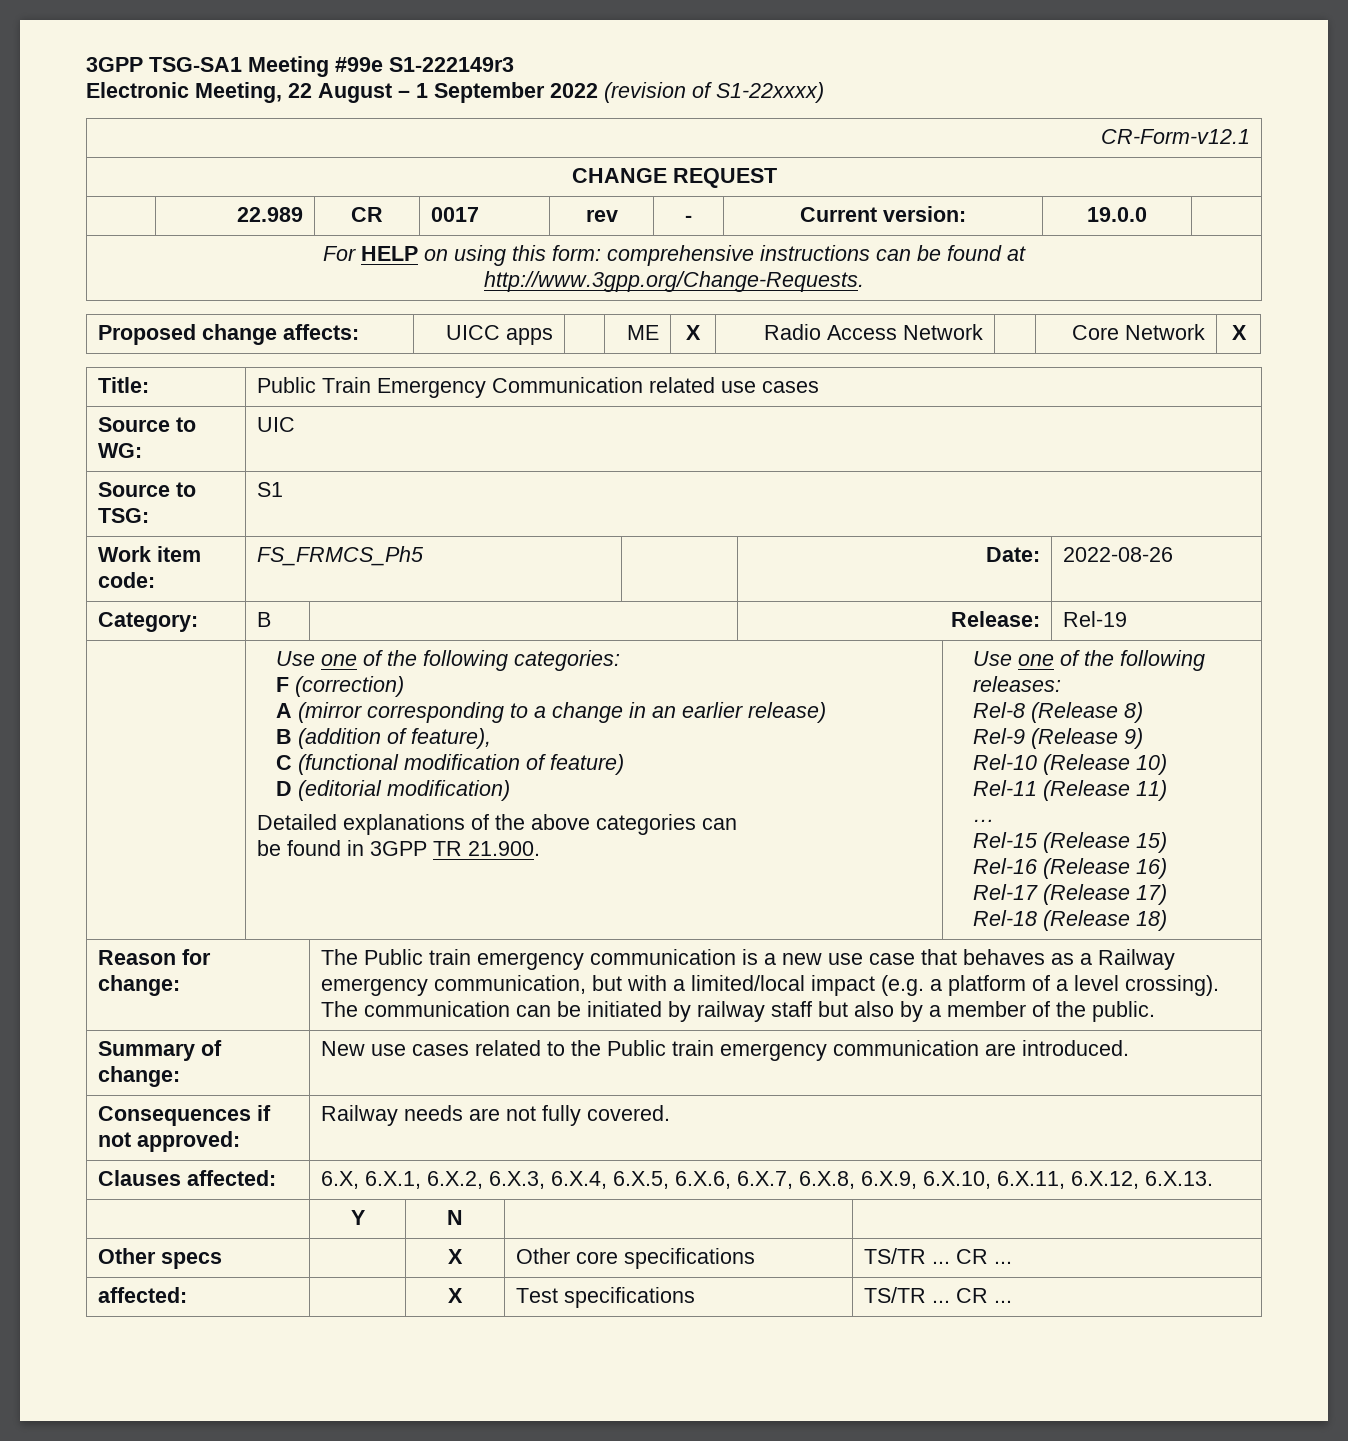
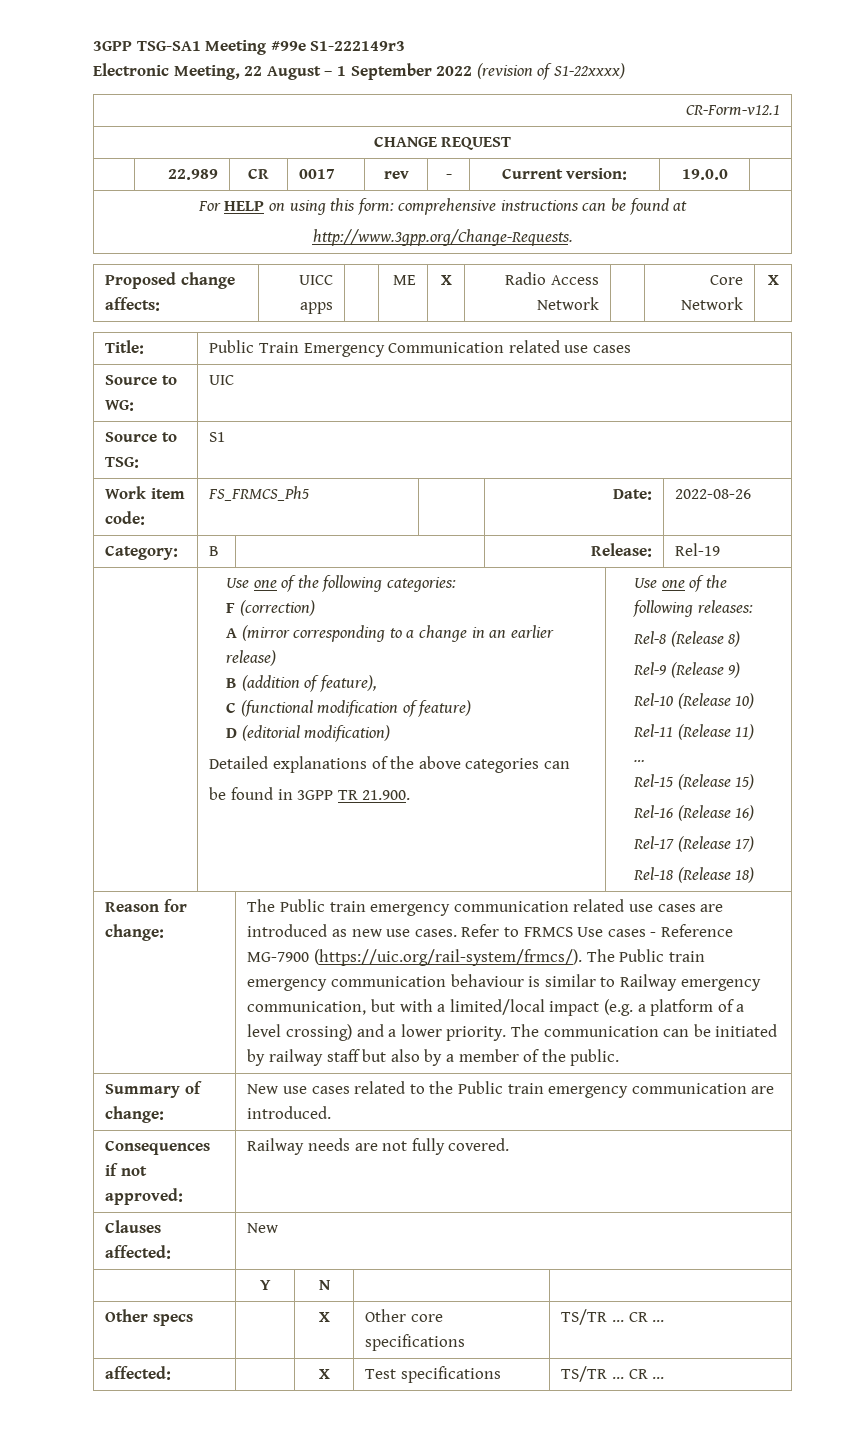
[742,949,1093,965] is a new use case that behaves as a -> [573,899,724,912] [247,924,733,937] [247,949,705,966] [247,974,616,991] related use cases are introduced as new use cases. Refer to FRMCS Use cases - Reference MG-7900 (https://uic.org/rail-system/frmcs/). The Public train emergency communication behaviour is similar to
[1125,975,1220,996] crossing). -> [286,1024,507,1041] crossing) and a lower priority.
[321,1171,1214,1189] 6.X, 6.X.1, 6.X.2, 6.X.3, 6.X.4, 6.X.5, 6.X.6, 6.X.7, 6.X.8, 6.X.9, 6.X.10, 6.X.11, 6.X.12, 6.X.13. -> [247,1223,279,1233] New

